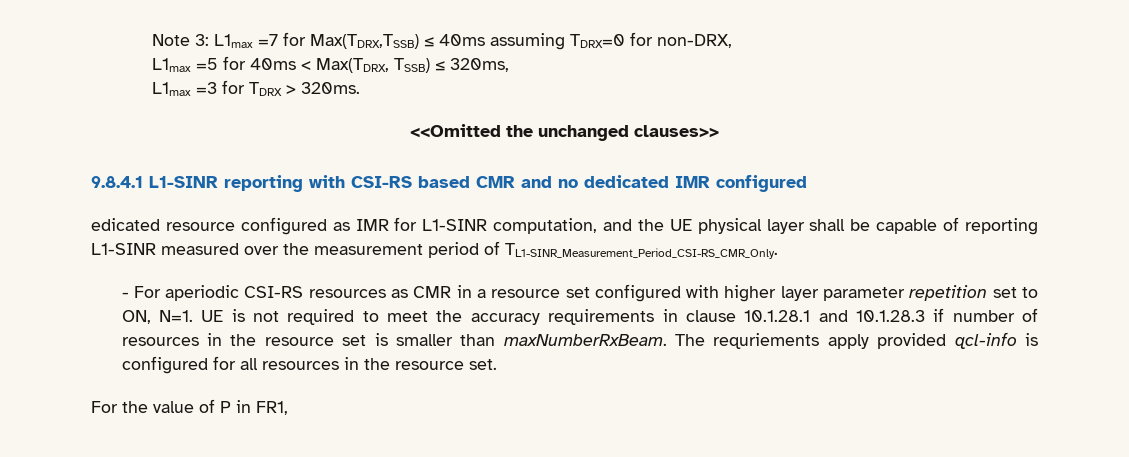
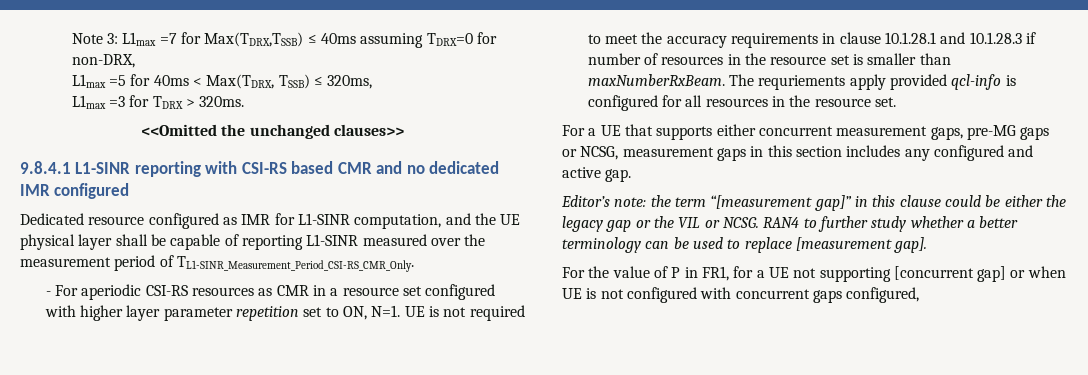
[91,218,160,231] edicated -> [20,213,84,225] Dedicated
(497, 364) none -> [562,124,1050,140] [562,145,1034,161] [562,167,632,182] [561,195,1066,211] [562,216,1019,232] [562,237,928,253] // For a UE that supports either concurrent measurement gaps, pre-MG gaps or NCSG, measurement gaps in this section includes any configured and active gap. // Editor’s note: the term “[measurement gap]” in this clause could be either the legacy gap or the VIL or NCSG. RAN4 to further study whether a better terminology can be used to replace [measurement gap].
(288, 408) none -> [733,266,1066,282] [562,287,920,303] for a UE not supporting [concurrent gap] or when UE is not configured with concurrent gaps configured,

